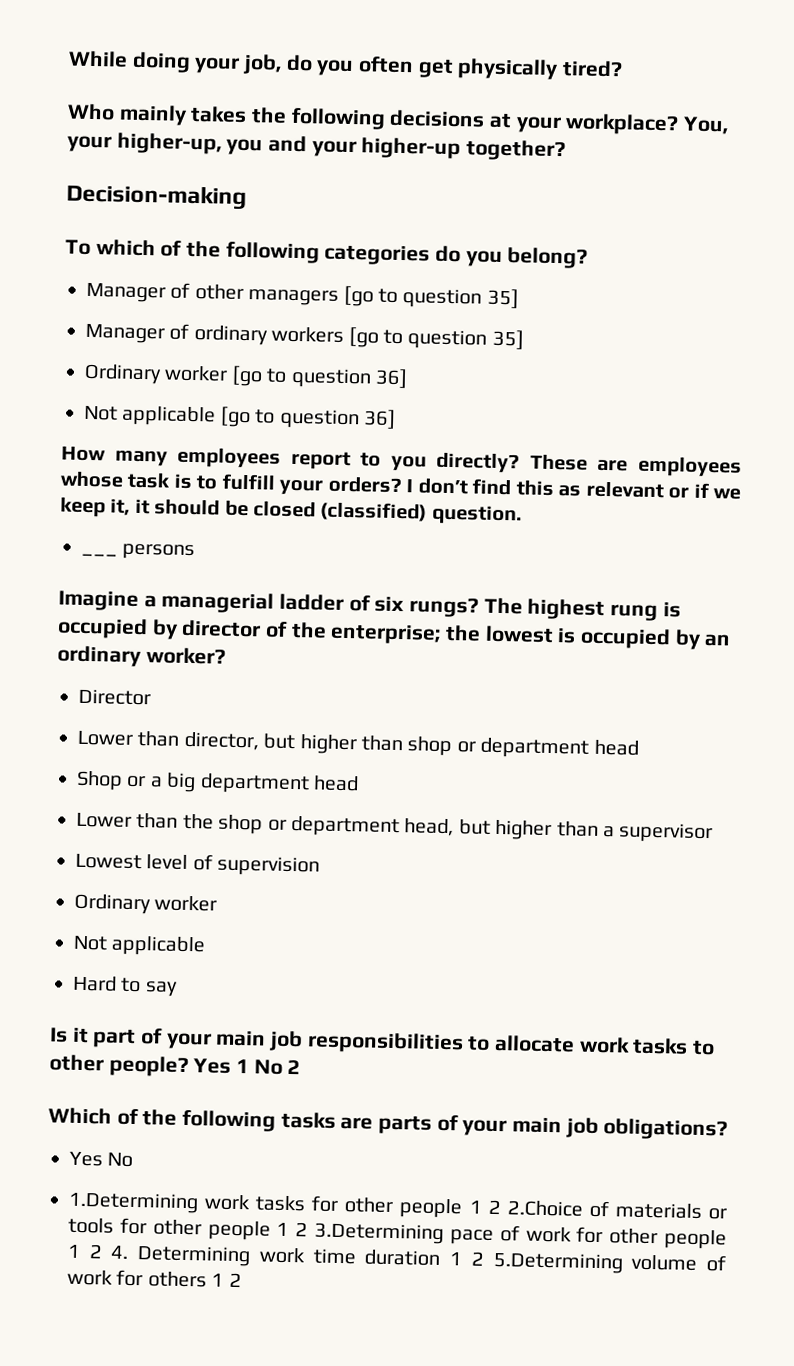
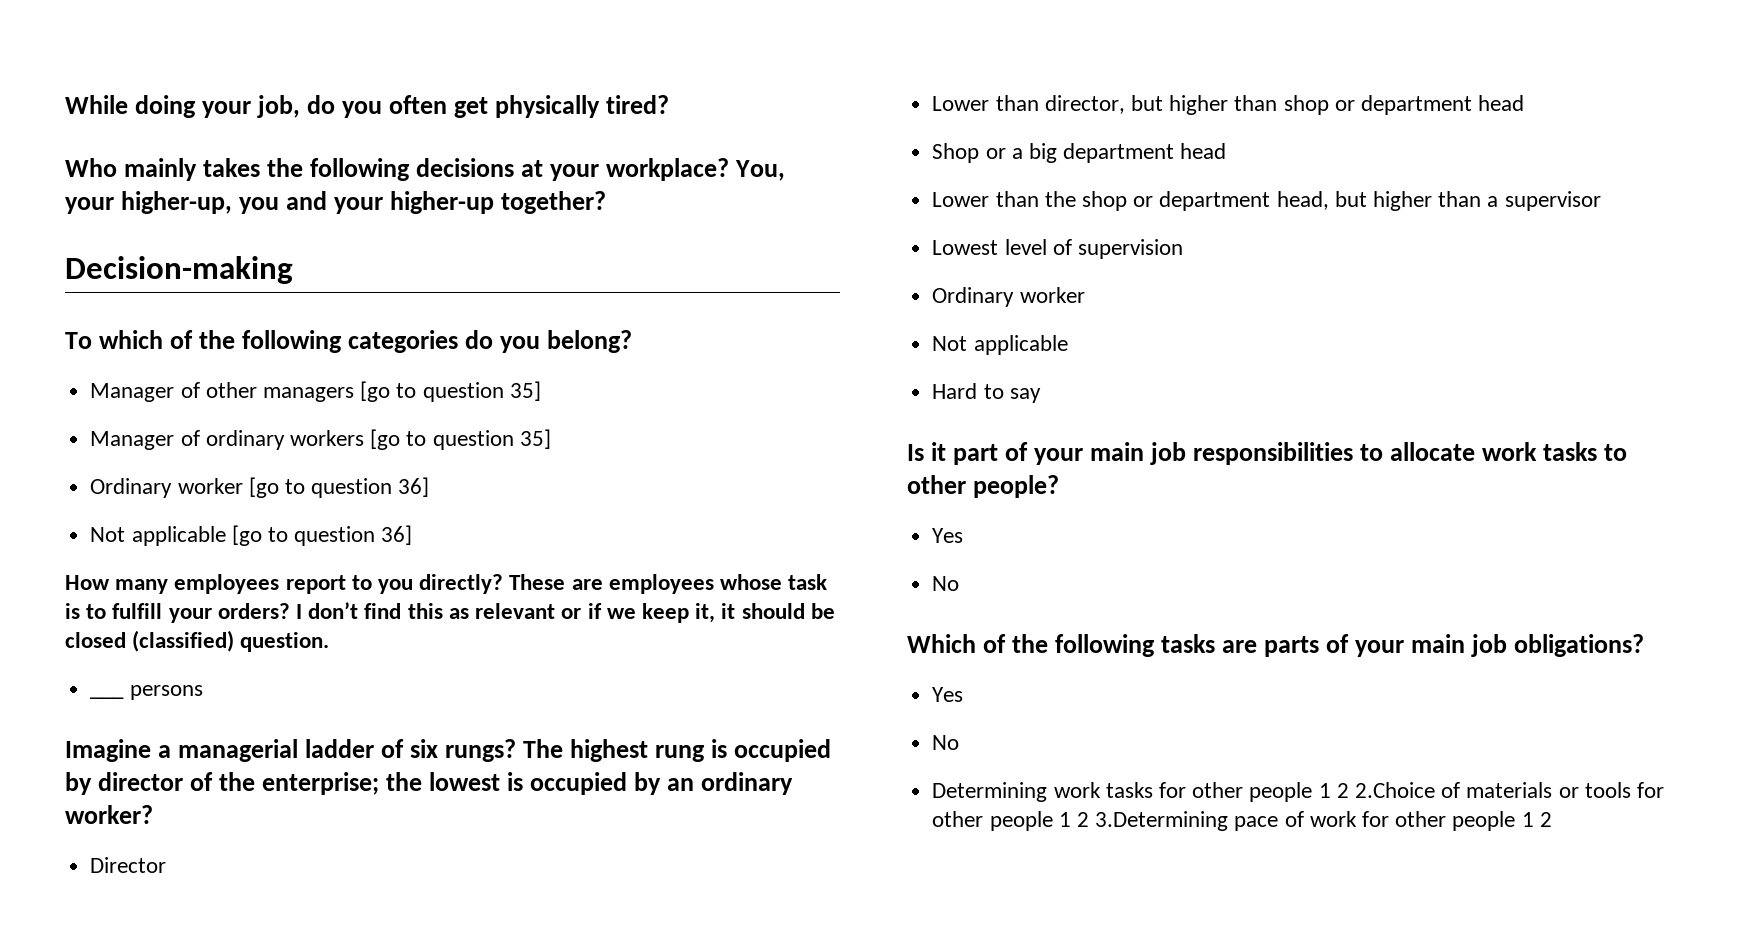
[193,1058,301,1075] Yes 1 No 2 -> [932,528,964,543] [932,576,960,591] // Yes // No
[107,1152,134,1167] [68,1191,199,1214] No // 1.Determining -> [932,735,960,750] [932,782,1048,802] // No // Determining
[110,1245,727,1274] [67,1269,242,1288] 4. Determining work time duration 1 2 5.Determining volume of work for others 1 2 -> (1552, 819) none

